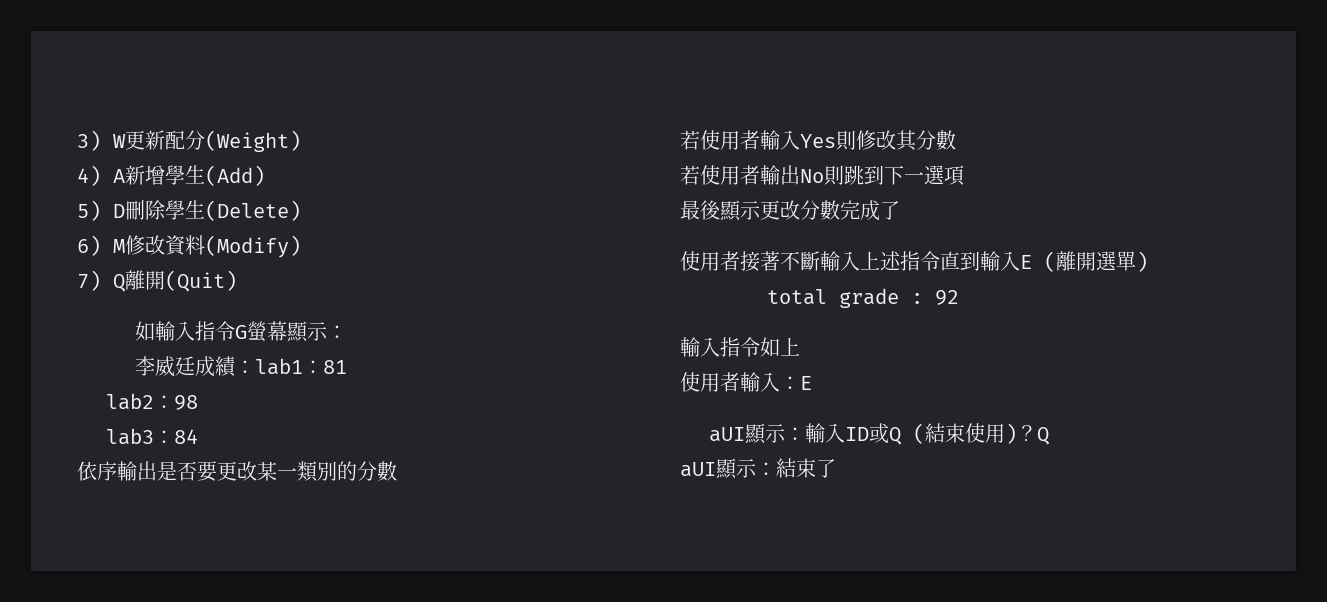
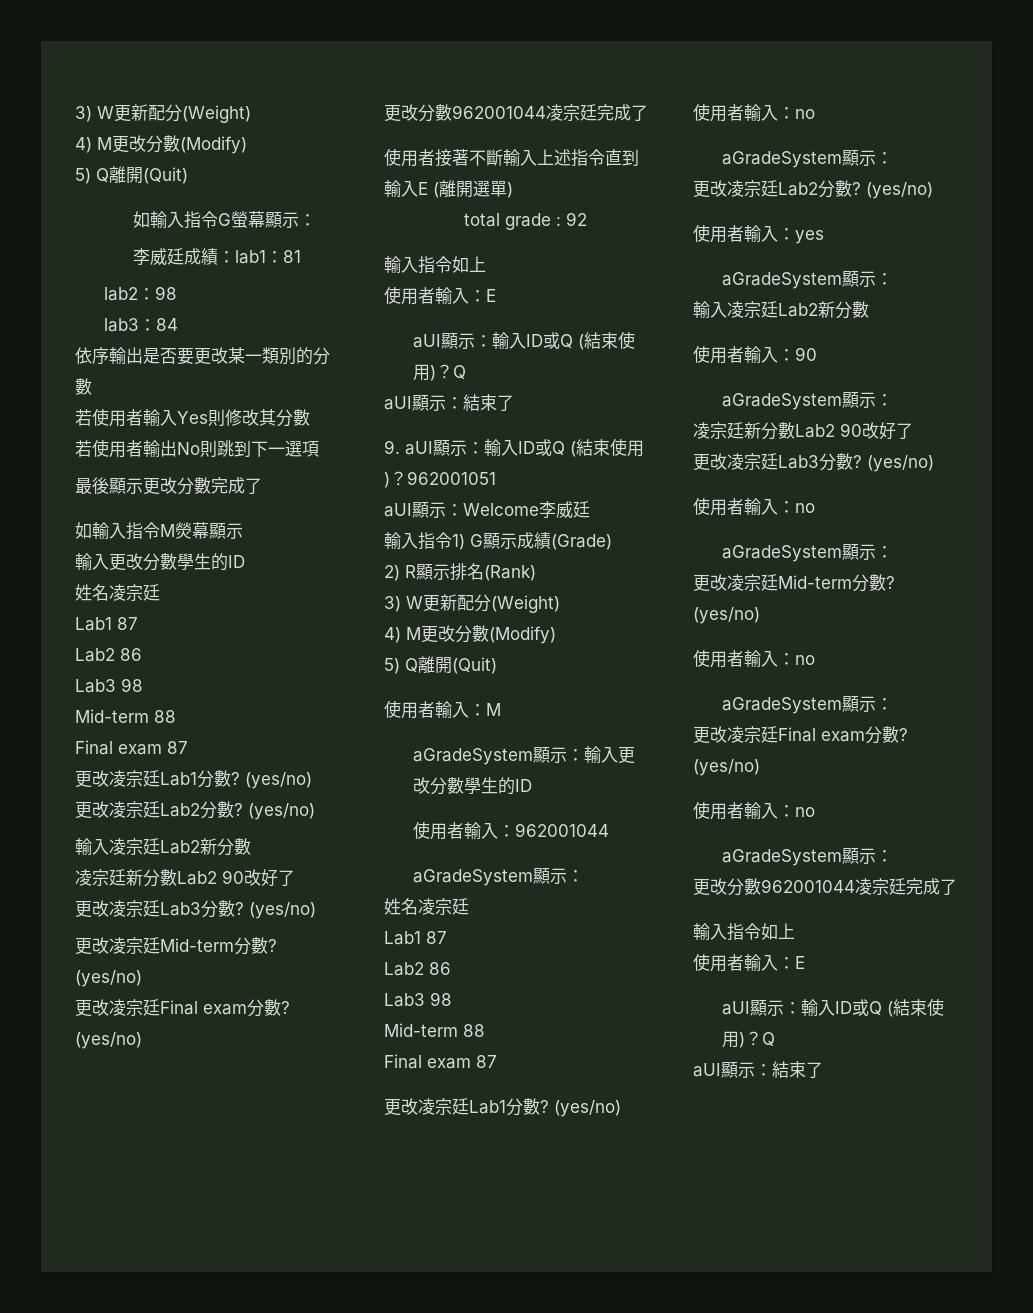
[77,130,301,152] [77,165,265,186] [77,200,301,221] [77,235,301,258] [77,270,101,291] 3) W更新配分(Weight) // 4) A新增學生(Add) // 5) D刪除學生(Delete) // 6) M修改資料(Modify) // 7) -> [75,104,251,123] [75,135,247,154] [75,168,91,184] 3) W更新配分(Weight) // 4) M更改分數(Modify) // 5)
(900, 210) none -> [75,522,243,540] [75,553,245,571] [75,584,160,601] [75,617,138,631] [75,648,142,662] [75,678,143,693] [75,709,176,723] [75,740,188,755] [75,770,312,789] [75,801,315,820] [75,838,251,856] [75,869,295,887] [75,900,316,919] [75,937,277,955] [75,970,142,987] [75,999,290,1017] [75,1032,142,1049] [384,104,648,122] // 如輸入指令M熒幕顯示 // 輸入更改分數學生的ID // 姓名凌宗廷 // Lab1 87 // Lab2 86 // Lab3 98 // Mid-term 88 // Final exam 87 // 更改凌宗廷Lab1分數? (yes/no) // 更改凌宗廷Lab2分數? (yes/no) // 輸入凌宗廷Lab2新分數 // 凌宗廷新分數Lab2 90改好了 // 更改凌宗廷Lab3分數? (yes/no) // 更改凌宗廷Mid-term分數? (yes/no) // 更改凌宗廷Final exam分數? (yes/no) // 更改分數962001044凌宗廷完成了
(836, 468) none -> [384,438,644,457] [384,471,496,488] [384,501,590,518] [384,532,612,550] [384,563,536,581] [384,594,560,613] [384,625,556,644] [384,656,497,674] [384,700,501,719] [413,746,636,765] [413,777,533,795] [413,821,610,840] [413,868,585,886] [384,898,469,915] [384,931,447,945] [384,962,451,976] [384,992,452,1007] [384,1023,485,1037] [384,1054,497,1069] [384,1098,621,1117] [693,103,815,122] [722,150,894,168] [693,180,933,199] [693,224,824,244] [722,271,894,289] [693,301,869,319] [693,345,817,364] [722,392,894,410] [693,422,913,440] [693,453,934,472] [693,497,815,516] [722,544,894,562] [693,574,895,592] [693,607,760,624] [693,649,815,668] [722,696,894,714] [693,726,908,744] [693,759,760,776] [693,801,815,820] [722,848,894,866] [693,878,957,896] [693,923,795,941] [693,953,805,972] [722,998,945,1017] [722,1031,776,1048] [693,1061,823,1078] // 9. aUI顯示：輸入ID或Q (結束使用)？962001051 // aUI顯示：Welcome李威廷 // 輸入指令1) G顯示成績(Grade) // 2) R顯示排名(Rank) // 3) W更新配分(Weight) // 4) M更改分數(Modify) // 5) Q離開(Quit) // 使用者輸入：M // aGradeSystem顯示：輸入更改分數學生的ID // 使用者輸入：962001044 // aGradeSystem顯示： // 姓名凌宗廷 // Lab1 87 // Lab2 86 // Lab3 98 // Mid-term 88 // Final exam 87 // 更改凌宗廷Lab1分數? (yes/no) // 使用者輸入：no // aGradeSystem顯示： // 更改凌宗廷Lab2分數? (yes/no) // 使用者輸入：yes // aGradeSystem顯示： // 輸入凌宗廷Lab2新分數 // 使用者輸入：90 // aGradeSystem顯示： // 凌宗廷新分數Lab2 90改好了 // 更改凌宗廷Lab3分數? (yes/no) // 使用者輸入：no // aGradeSystem顯示： // 更改凌宗廷Mid-term分數? (yes/no) // 使用者輸入：no // aGradeSystem顯示： // 更改凌宗廷Final exam分數? (yes/no) // 使用者輸入：no // aGradeSystem顯示： // 更改分數962001044凌宗廷完成了 // 輸入指令如上 // 使用者輸入：E // aUI顯示：輸入ID或Q (結束使用)？Q // aUI顯示：結束了

